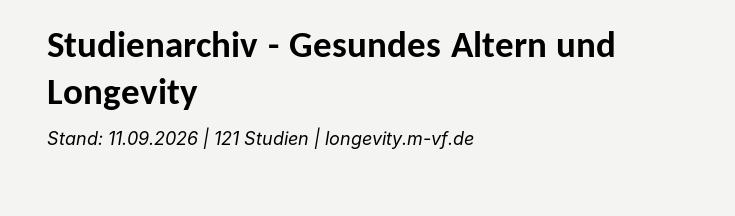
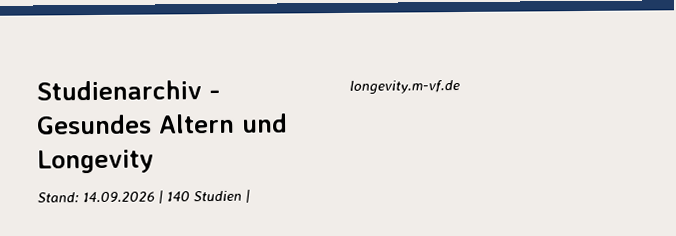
[108,127,240,149] 11.09.2026 | 121 -> [82,190,190,204] 14.09.2026 | 140

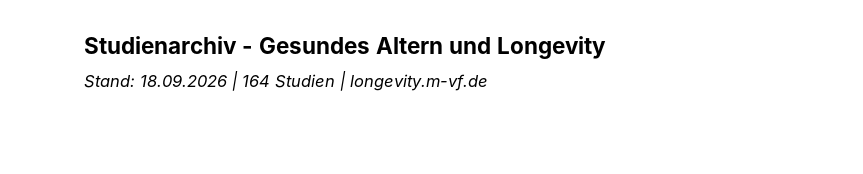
[82,190,190,204] 14.09.2026 | 140 -> [140,71,270,91] 18.09.2026 | 164

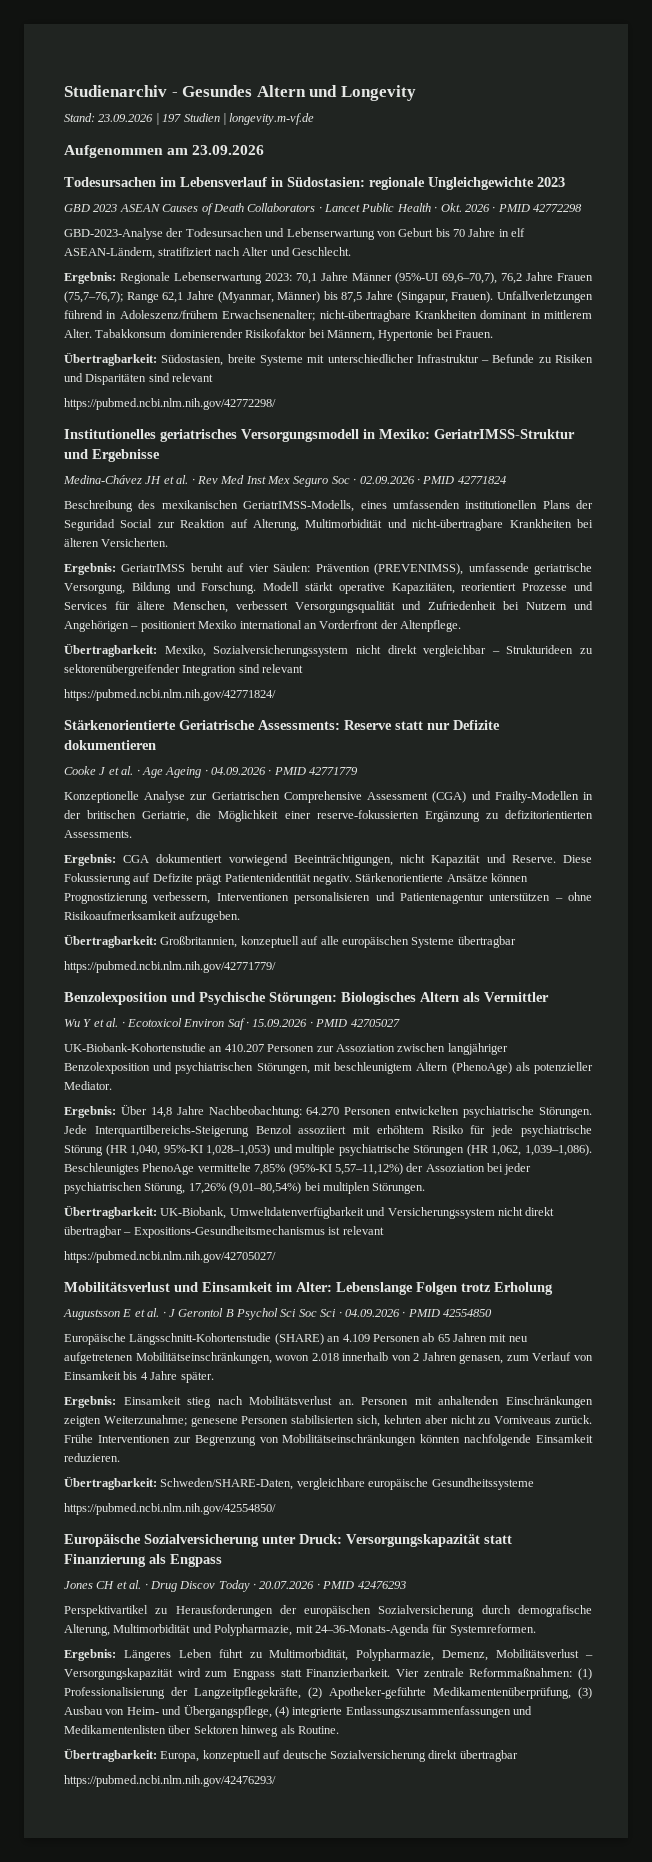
[140,71,270,91] 18.09.2026 | 164 -> [98,113,182,125] 23.09.2026 | 197
(488, 82) none -> [64,145,265,158] [64,177,565,190] [64,203,582,215] [64,228,526,240] [64,247,351,259] [64,272,593,284] [64,291,593,303] [64,310,592,322] [64,329,493,341] [64,353,594,366] [64,373,214,385] [64,398,276,410] [64,429,575,442] [64,449,160,462] [63,475,506,487] [64,500,593,512] [64,519,593,531] [64,538,169,547] [64,563,593,575] [64,582,593,594] [64,601,593,613] [64,620,461,632] [64,644,593,657] [64,664,304,676] [64,689,276,701] [64,720,500,730] [64,740,156,750] [64,766,359,778] [64,791,593,803] [64,810,593,822] [64,830,132,838] [64,854,592,866] [64,873,528,885] [64,892,592,904] [64,911,241,923] [64,935,516,948] [64,961,276,973] [64,992,549,1005] [64,1018,400,1030] [64,1043,508,1055] [64,1062,593,1074] [64,1081,112,1090] [64,1105,593,1118] [64,1125,592,1137] [64,1144,592,1156] [64,1163,532,1175] [64,1182,426,1194] [64,1206,555,1219] [64,1226,384,1238] [64,1251,276,1263] [64,1282,553,1295] [63,1308,492,1320] [64,1333,528,1345] [64,1352,594,1364] [64,1371,214,1383] [64,1396,593,1408] [64,1415,592,1427] [64,1434,593,1446] [64,1453,120,1462] [64,1477,534,1490] [64,1503,276,1515] [64,1534,512,1547] [64,1554,222,1567] [64,1580,406,1592] [64,1605,592,1617] [64,1624,536,1636] [64,1649,594,1661] [64,1668,592,1680] [64,1687,592,1699] [64,1705,532,1718] [64,1725,339,1737] [64,1749,518,1762] [64,1775,276,1787] // Aufgenommen am 23.09.2026 // Todesursachen im Lebensverlauf in Südostasien: regionale Ungleichgewichte 2023 // GBD 2023 ASEAN Causes of Death Collaborators · Lancet Public Health · Okt. 2026 · PMID 42772298 // GBD-2023-Analyse der Todesursachen und Lebenserwartung von Geburt bis 70 Jahre in elf ASEAN-Ländern, stratifiziert nach Alter und Geschlecht. // Ergebnis: Regionale Lebenserwartung 2023: 70,1 Jahre Männer (95%-UI 69,6–70,7), 76,2 Jahre Frauen (75,7–76,7); Range 62,1 Jahre (Myanmar, Männer) bis 87,5 Jahre (Singapur, Frauen). Unfallverletzungen führend in Adoleszenz/frühem Erwachsenenalter; nicht-übertragbare Krankheiten dominant in mittlerem Alter. Tabakkonsum dominierender Risikofaktor bei Männern, Hypertonie bei Frauen. // Übertragbarkeit: Südostasien, breite Systeme mit unterschiedlicher Infrastruktur – Befunde zu Risiken und Disparitäten sind relevant // https://pubmed.ncbi.nlm.nih.gov/42772298/ // Institutionelles geriatrisches Versorgungsmodell in Mexiko: GeriatrIMSS-Struktur und Ergebnisse // Medina-Chávez JH et al. · Rev Med Inst Mex Seguro Soc · 02.09.2026 · PMID 42771824 // Beschreibung des mexikanischen GeriatrIMSS-Modells, eines umfassenden institutionellen Plans der Seguridad Social zur Reaktion auf Alterung, Multimorbidität und nicht-übertragbare Krankheiten bei älteren Versicherten. // Ergebnis: GeriatrIMSS beruht auf vier Säulen: Prävention (PREVENIMSS), umfassende geriatrische Versorgung, Bildung und Forschung. Modell stärkt operative Kapazitäten, reorientiert Prozesse und Services für ältere Menschen, verbessert Versorgungsqualität und Zufriedenheit bei Nutzern und Angehörigen – positioniert Mexiko international an Vorderfront der Altenpflege. // Übertragbarkeit: Mexiko, Sozialversicherungssystem nicht direkt vergleichbar – Strukturideen zu sektorenübergreifender Integration sind relevant // https://pubmed.ncbi.nlm.nih.gov/42771824/ // Stärkenorientierte Geriatrische Assessments: Reserve statt nur Defizite dokumentieren // Cooke J et al. · Age Ageing · 04.09.2026 · PMID 42771779 // Konzeptionelle Analyse zur Geriatrischen Comprehensive Assessment (CGA) und Frailty-Modellen in der britischen Geriatrie, die Möglichkeit einer reserve-fokussierten Ergänzung zu defizitorientierten Assessments. // Ergebnis: CGA dokumentiert vorwiegend Beeinträchtigungen, nicht Kapazität und Reserve. Diese Fokussierung auf Defizite prägt Patientenidentität negativ. Stärkenorientierte Ansätze können Prognostizierung verbessern, Interventionen personalisieren und Patientenagentur unterstützen – ohne Risikoaufmerksamkeit aufzugeben. // Übertragbarkeit: Großbritannien, konzeptuell auf alle europäischen Systeme übertragbar // https://pubmed.ncbi.nlm.nih.gov/42771779/ // Benzolexposition und Psychische Störungen: Biologisches Altern als Vermittler // Wu Y et al. · Ecotoxicol Environ Saf · 15.09.2026 · PMID 42705027 // UK-Biobank-Kohortenstudie an 410.207 Personen zur Assoziation zwischen langjähriger Benzolexposition und psychiatrischen Störungen, mit beschleunigtem Altern (PhenoAge) als potenzieller Mediator. // Ergebnis: Über 14,8 Jahre Nachbeobachtung: 64.270 Personen entwickelten psychiatrische Störungen. Jede Interquartilbereichs-Steigerung Benzol assoziiert mit erhöhtem Risiko für jede psychiatrische Störung (HR 1,040, 95%-KI 1,028–1,053) und multiple psychiatrische Störungen (HR 1,062, 1,039–1,086). Beschleunigtes PhenoAge vermittelte 7,85% (95%-KI 5,57–11,12%) der Assoziation bei jeder psychiatrischen Störung, 17,26% (9,01–80,54%) bei multiplen Störungen. // Übertragbarkeit: UK-Biobank, Umweltdatenverfügbarkeit und Versicherungssystem nicht direkt übertragbar – Expositions-Gesundheitsmechanismus ist relevant // https://pubmed.ncbi.nlm.nih.gov/42705027/ // Mobilitätsverlust und Einsamkeit im Alter: Lebenslange Folgen trotz Erholung // Augustsson E et al. · J Gerontol B Psychol Sci Soc Sci · 04.09.2026 · PMID 42554850 // Europäische Längsschnitt-Kohortenstudie (SHARE) an 4.109 Personen ab 65 Jahren mit neu aufgetretenen Mobilitätseinschränkungen, wovon 2.018 innerhalb von 2 Jahren genasen, zum Verlauf von Einsamkeit bis 4 Jahre später. // Ergebnis: Einsamkeit stieg nach Mobilitätsverlust an. Personen mit anhaltenden Einschränkungen zeigten Weiterzunahme; genesene Personen stabilisierten sich, kehrten aber nicht zu Vorniveaus zurück. Frühe Interventionen zur Begrenzung von Mobilitätseinschränkungen könnten nachfolgende Einsamkeit reduzieren. // Übertragbarkeit: Schweden/SHARE-Daten, vergleichbare europäische Gesundheitssysteme // https://pubmed.ncbi.nlm.nih.gov/42554850/ // Europäische Sozialversicherung unter Druck: Versorgungskapazität statt Finanzierung als Engpass // Jones CH et al. · Drug Discov Today · 20.07.2026 · PMID 42476293 // Perspektivartikel zu Herausforderungen der europäischen Sozialversicherung durch demografische Alterung, Multimorbidität und Polypharmazie, mit 24–36-Monats-Agenda für Systemreformen. // Ergebnis: Längeres Leben führt zu Multimorbidität, Polypharmazie, Demenz, Mobilitätsverlust – Versorgungskapazität wird zum Engpass statt Finanzierbarkeit. Vier zentrale Reformmaßnahmen: (1) Professionalisierung der Langzeitpflegekräfte, (2) Apotheker-geführte Medikamentenüberprüfung, (3) Ausbau von Heim- und Übergangspflege, (4) integrierte Entlassungszusammenfassungen und Medikamentenlisten über Sektoren hinweg als Routine. // Übertragbarkeit: Europa, konzeptuell auf deutsche Sozialversicherung direkt übertragbar // https://pubmed.ncbi.nlm.nih.gov/42476293/

